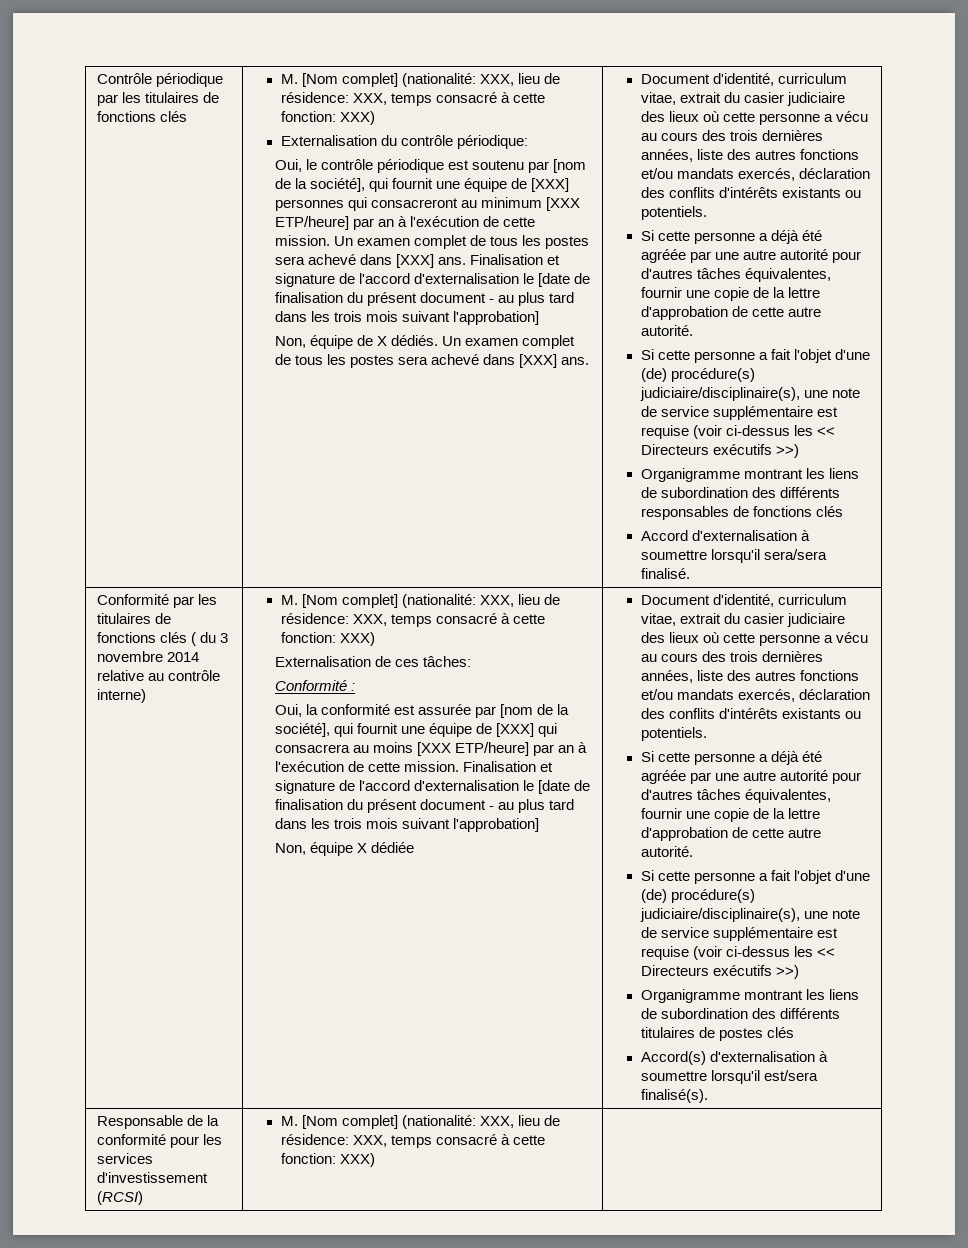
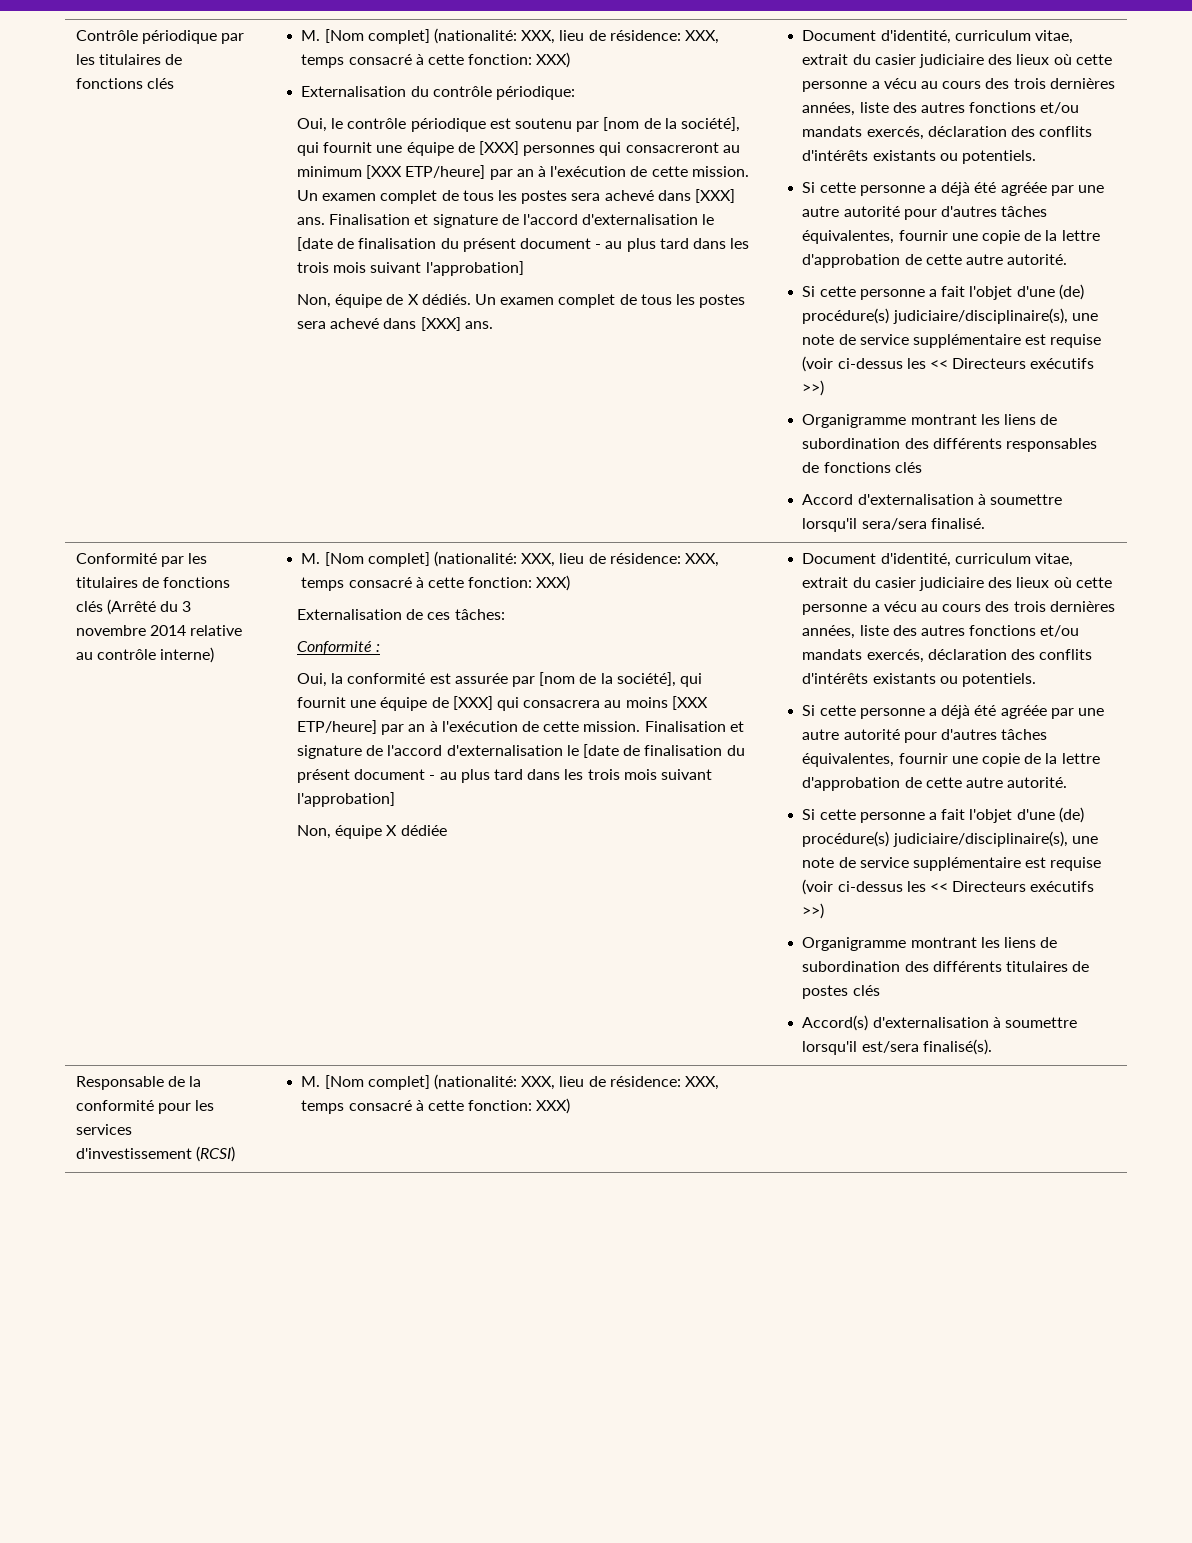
[191,632,197,646] ( -> [106,599,156,615] (Arrêté

